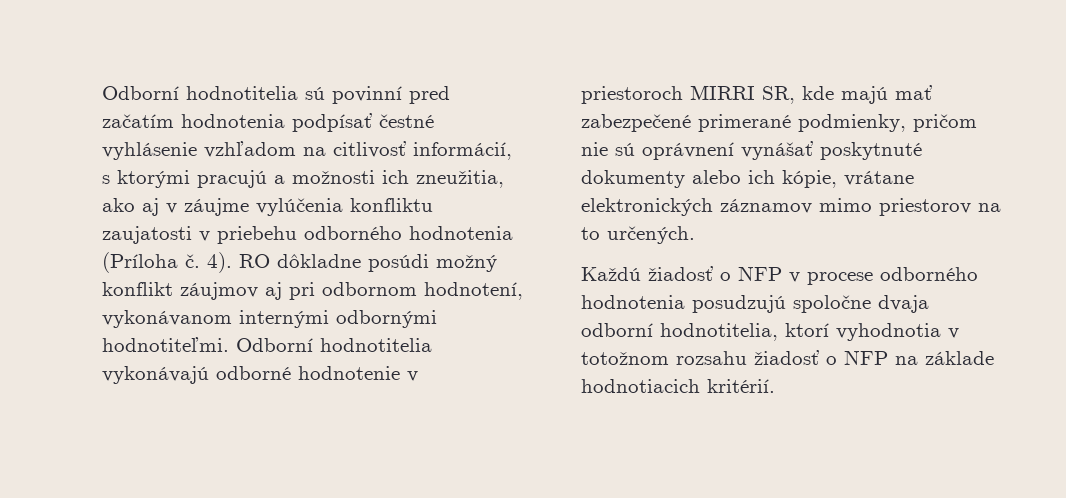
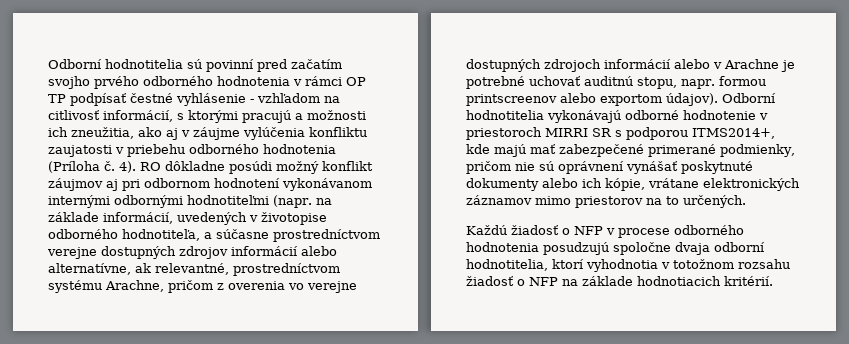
[181,114,285,128] hodnotenia -> [48,76,366,89] [48,94,66,103] svojho prvého odborného hodnotenia v rámci OP TP
(197, 151) none -> [250,99,254,103] -
[424,282,523,300] hodnotení, -> [214,178,280,188] hodnotení
[102,337,229,352] hodnotiteľmi. -> [187,195,332,208] [48,212,327,225] [48,229,380,242] [47,246,337,259] [48,263,340,276] [48,280,357,293] [466,59,795,72] [466,76,766,89] [466,93,718,106] hodnotiteľmi (napr. na základe informácií, uvedených v životopise odborného hodnotiteľa, a súčasne prostredníctvom verejne dostupných zdrojov informácií alebo alternatívne, ak relevantné, prostredníctvom systému Arachne, pričom z overenia vo verejne dostupných zdrojoch informácií alebo v Arachne je potrebné uchovať auditnú stopu, napr. formou printscreenov alebo exportom údajov).
[762,86,795,104] SR, -> [592,127,775,140] SR s podporou ITMS2014+,

